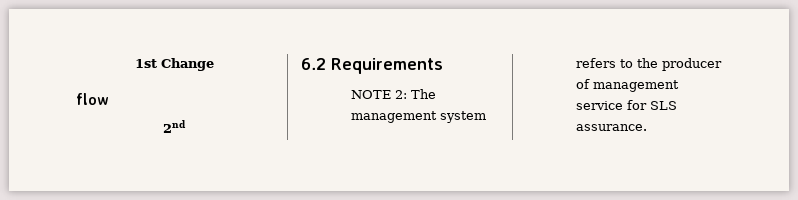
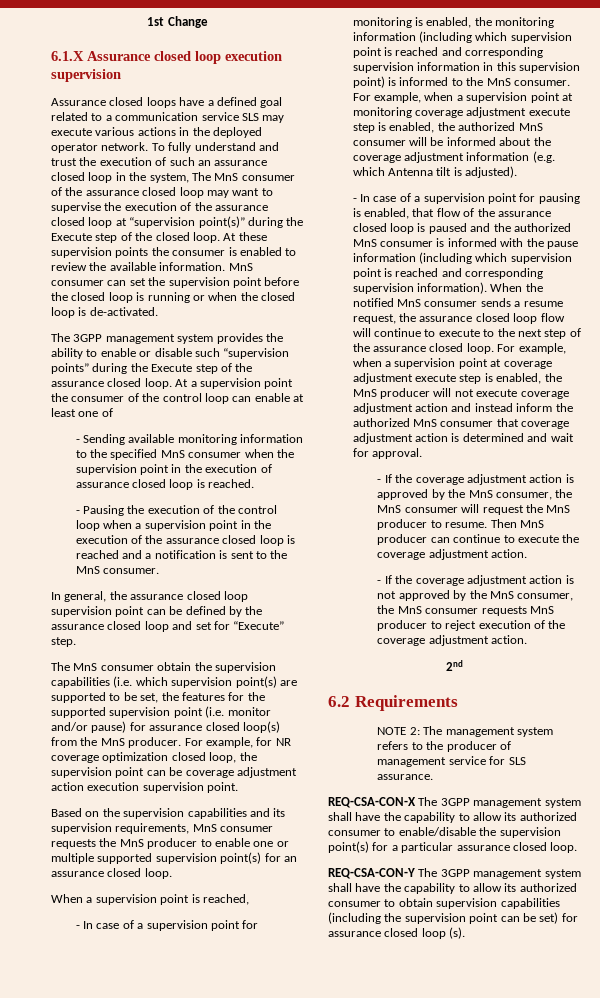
[76,93,109,105] flow -> [51,51,282,64] [51,69,121,82] [51,97,283,108] [51,112,285,123] [51,127,262,138] [51,142,279,153] [51,157,268,166] [51,172,295,183] [51,187,273,198] [51,202,268,213] [51,216,304,228] [51,232,267,243] [51,247,297,258] [51,262,253,271] [51,277,300,288] [51,292,295,303] [51,307,158,318] [51,333,283,344] [51,348,290,359] [51,363,253,374] [51,378,294,389] [51,393,304,404] [51,408,113,417] [75,434,304,445] [75,449,294,460] [75,464,272,475] [75,479,255,490] [75,505,277,516] [75,520,271,531] [75,535,295,546] [75,550,288,559] [75,566,160,574] [51,591,248,602] [51,606,263,617] [51,621,285,632] [51,637,76,647] [51,662,276,673] [51,676,297,688] [51,692,265,703] [51,706,271,718] [51,721,280,733] [51,737,291,748] [51,752,257,763] [51,767,297,778] [51,782,239,793] [51,808,286,819] [51,823,274,834] [51,838,289,849] [51,852,297,864] [51,868,172,879] [51,894,249,905] [75,920,259,931] [352,17,555,28] [352,31,572,43] [352,47,544,58] [352,62,581,73] [352,76,570,88] [352,92,573,103] [352,107,570,118] [352,122,543,133] [352,137,551,146] [352,151,555,163] [352,166,518,178] [352,193,580,204] [352,208,551,219] [352,223,571,234] [352,238,578,249] [352,252,572,264] [352,268,544,279] [352,282,543,294] [352,298,563,307] [352,313,565,324] [352,328,581,339] [352,343,566,354] [352,358,552,369] [352,373,562,384] [352,388,569,399] [352,403,573,414] [352,418,570,429] [352,433,574,444] [352,448,423,459] [377,474,574,485] [377,489,573,500] [377,504,571,515] [377,519,544,530] [377,534,580,545] [377,549,528,560] [377,575,574,586] [377,590,574,601] [377,605,554,616] [377,620,566,631] [377,635,528,646] 6.1.X Assurance closed loop execution supervision // Assurance closed loops have a defined goal related to a communication service SLS may execute various actions in the deployed operator network. To fully understand and trust the execution of such an assurance closed loop in the system, The MnS consumer of the assurance closed loop may want to supervise the execution of the assurance closed loop at “supervision point(s)” during the Execute step of the closed loop. At these supervision points the consumer is enabled to review the available information. MnS consumer can set the supervision point before the closed loop is running or when the closed loop is de-activated. // The 3GPP management system provides the ability to enable or disable such “supervision points” during the Execute step of the assurance closed loop. At a supervision point the consumer of the control loop can enable at least one of // - Sending available monitoring information to the specified MnS consumer when the supervision point in the execution of assurance closed loop is reached. // - Pausing the execution of the control loop when a supervision point in the execution of the assurance closed loop is reached and a notification is sent to the MnS consumer. // In general, the assurance closed loop supervision point can be defined by the assurance closed loop and set for “Execute” step. // The MnS consumer obtain the supervision capabilities (i.e. which supervision point(s) are supported to be set, the features for the supported supervision point (i.e. monitor and/or pause) for assurance closed loop(s) from the MnS producer. For example, for NR coverage optimization closed loop, the supervision point can be coverage adjustment action execution supervision point. // Based on the supervision capabilities and its supervision requirements, MnS consumer requests the MnS producer to enable one or multiple supported supervision point(s) for an assurance closed loop. // When a supervision point is reached, // - In case of a supervision point for monitoring is enabled, the monitoring information (including which supervision point is reached and corresponding supervision information in this supervision point) is informed to the MnS consumer. For example, when a supervision point at monitoring coverage adjustment execute step is enabled, the authorized MnS consumer will be informed about the coverage adjustment information (e.g. which Antenna tilt is adjusted). // - In case of a supervision point for pausing is enabled, that flow of the assurance closed loop is paused and the authorized MnS consumer is informed with the pause information (including which supervision point is reached and corresponding supervision information). When the notified MnS consumer sends a resume request, the assurance closed loop flow will continue to execute to the next step of the assurance closed loop. For example, when a supervision point at coverage adjustment execute step is enabled, the MnS producer will not execute coverage adjustment action and instead inform the authorized MnS consumer that coverage adjustment action is determined and wait for approval. // - If the coverage adjustment action is approved by the MnS consumer, the MnS consumer will request the MnS producer to resume. Then MnS producer can continue to execute the coverage adjustment action. // - If the coverage adjustment action is not approved by the MnS consumer, the MnS consumer requests MnS producer to reject execution of the coverage adjustment action.
(648, 127) none -> [328,797,581,808] [328,812,577,823] [328,827,561,838] [328,841,578,853] [328,868,581,879] [328,883,577,894] [328,898,560,909] [328,912,578,924] [328,927,466,939] // REQ-CSA-CON-X The 3GPP management system shall have the capability to allow its authorized consumer to enable/disable the supervision point(s) for a particular assurance closed loop. // REQ-CSA-CON-Y The 3GPP management system shall have the capability to allow its authorized consumer to obtain supervision capabilities (including the supervision point can be set) for assurance closed loop (s).

